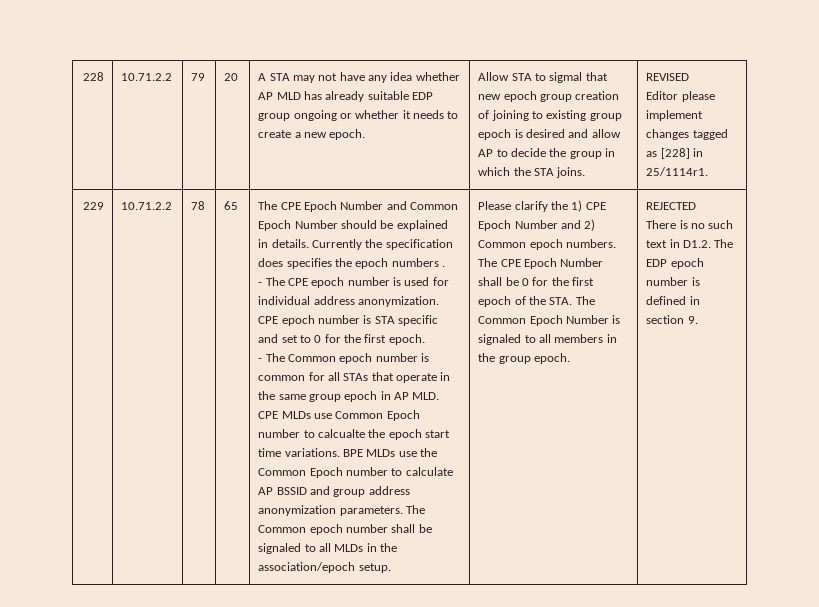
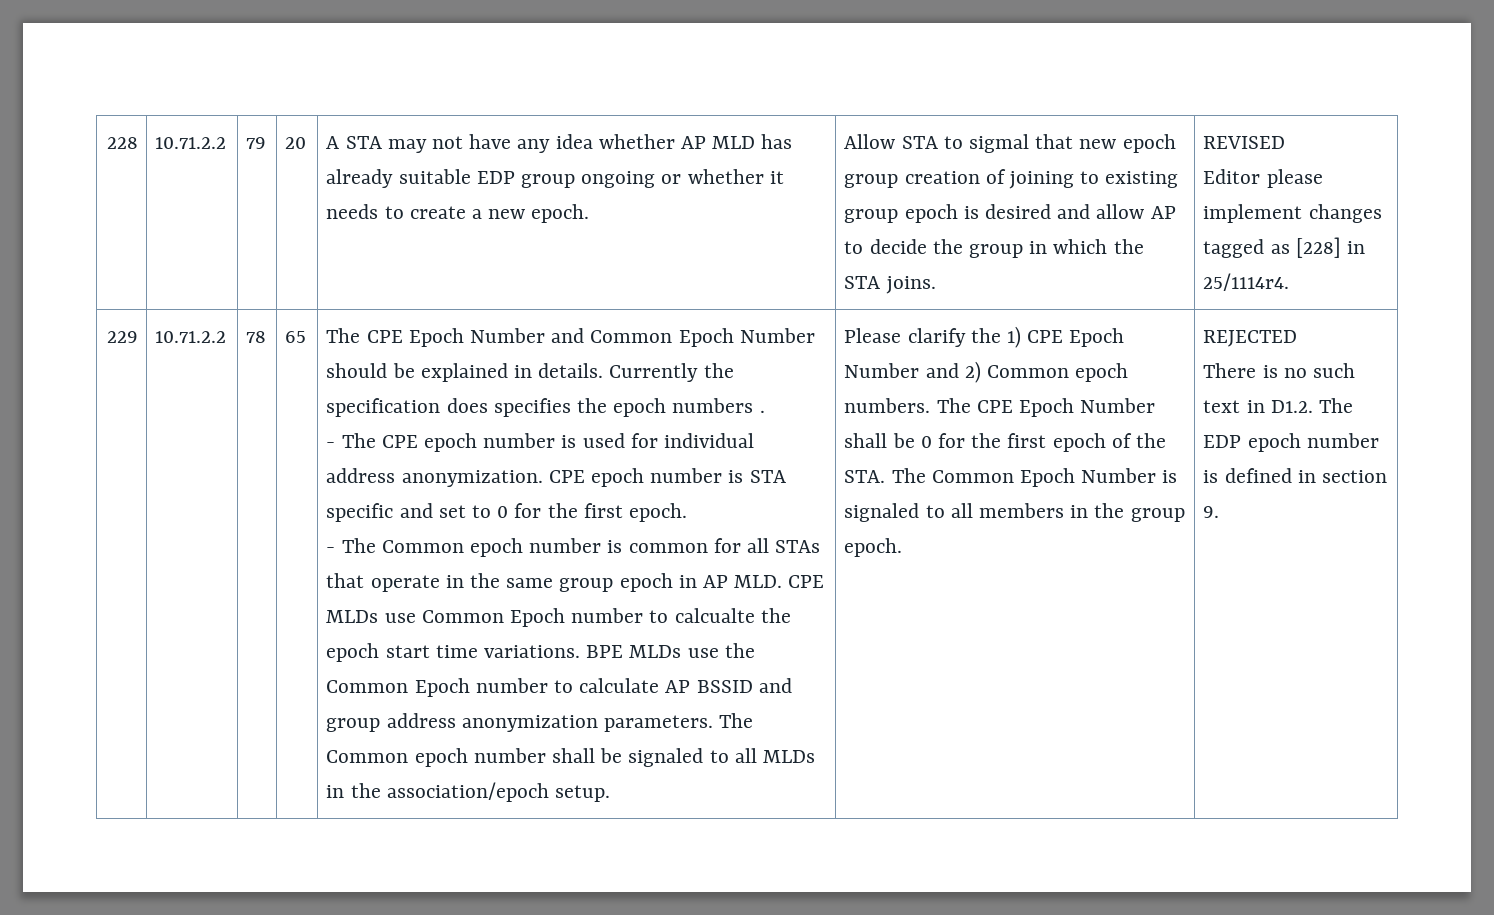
[646,167,709,176] 25/1114r1. -> [1203,273,1290,291] 25/1114r4.

